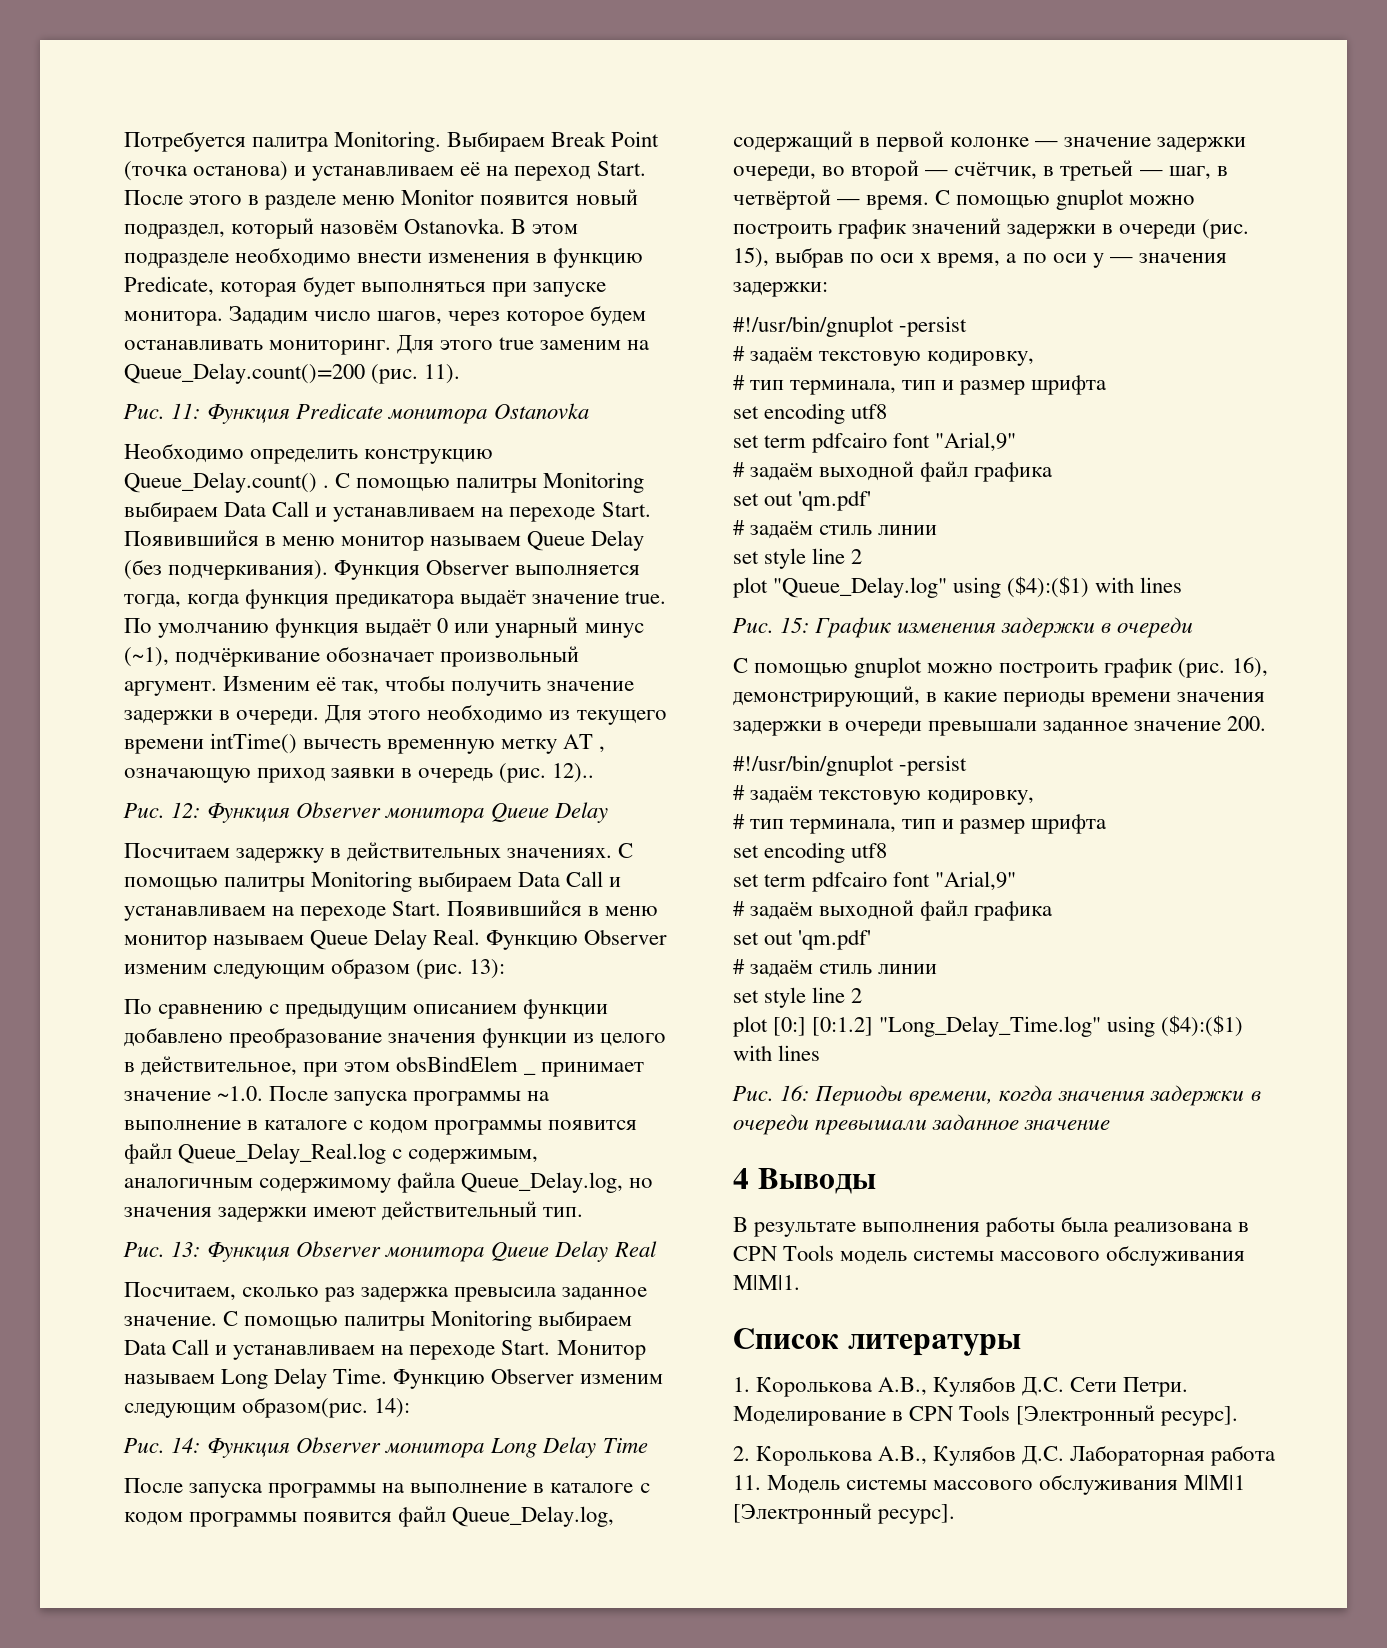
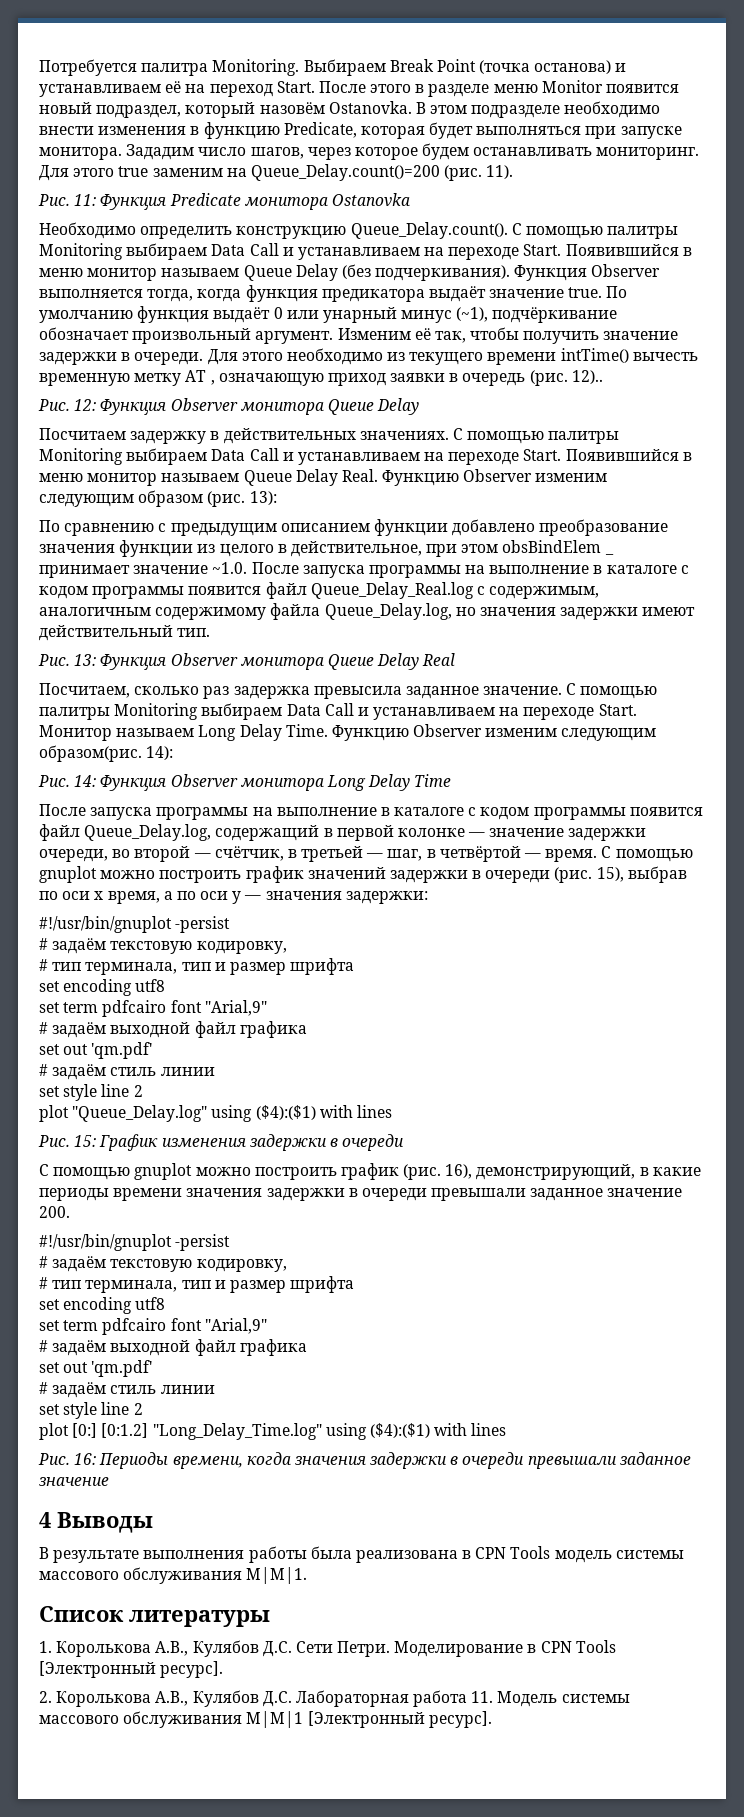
[124,472,330,493] Queue_Delay.count() . -> [350,222,508,239] Queue_Delay.count().

